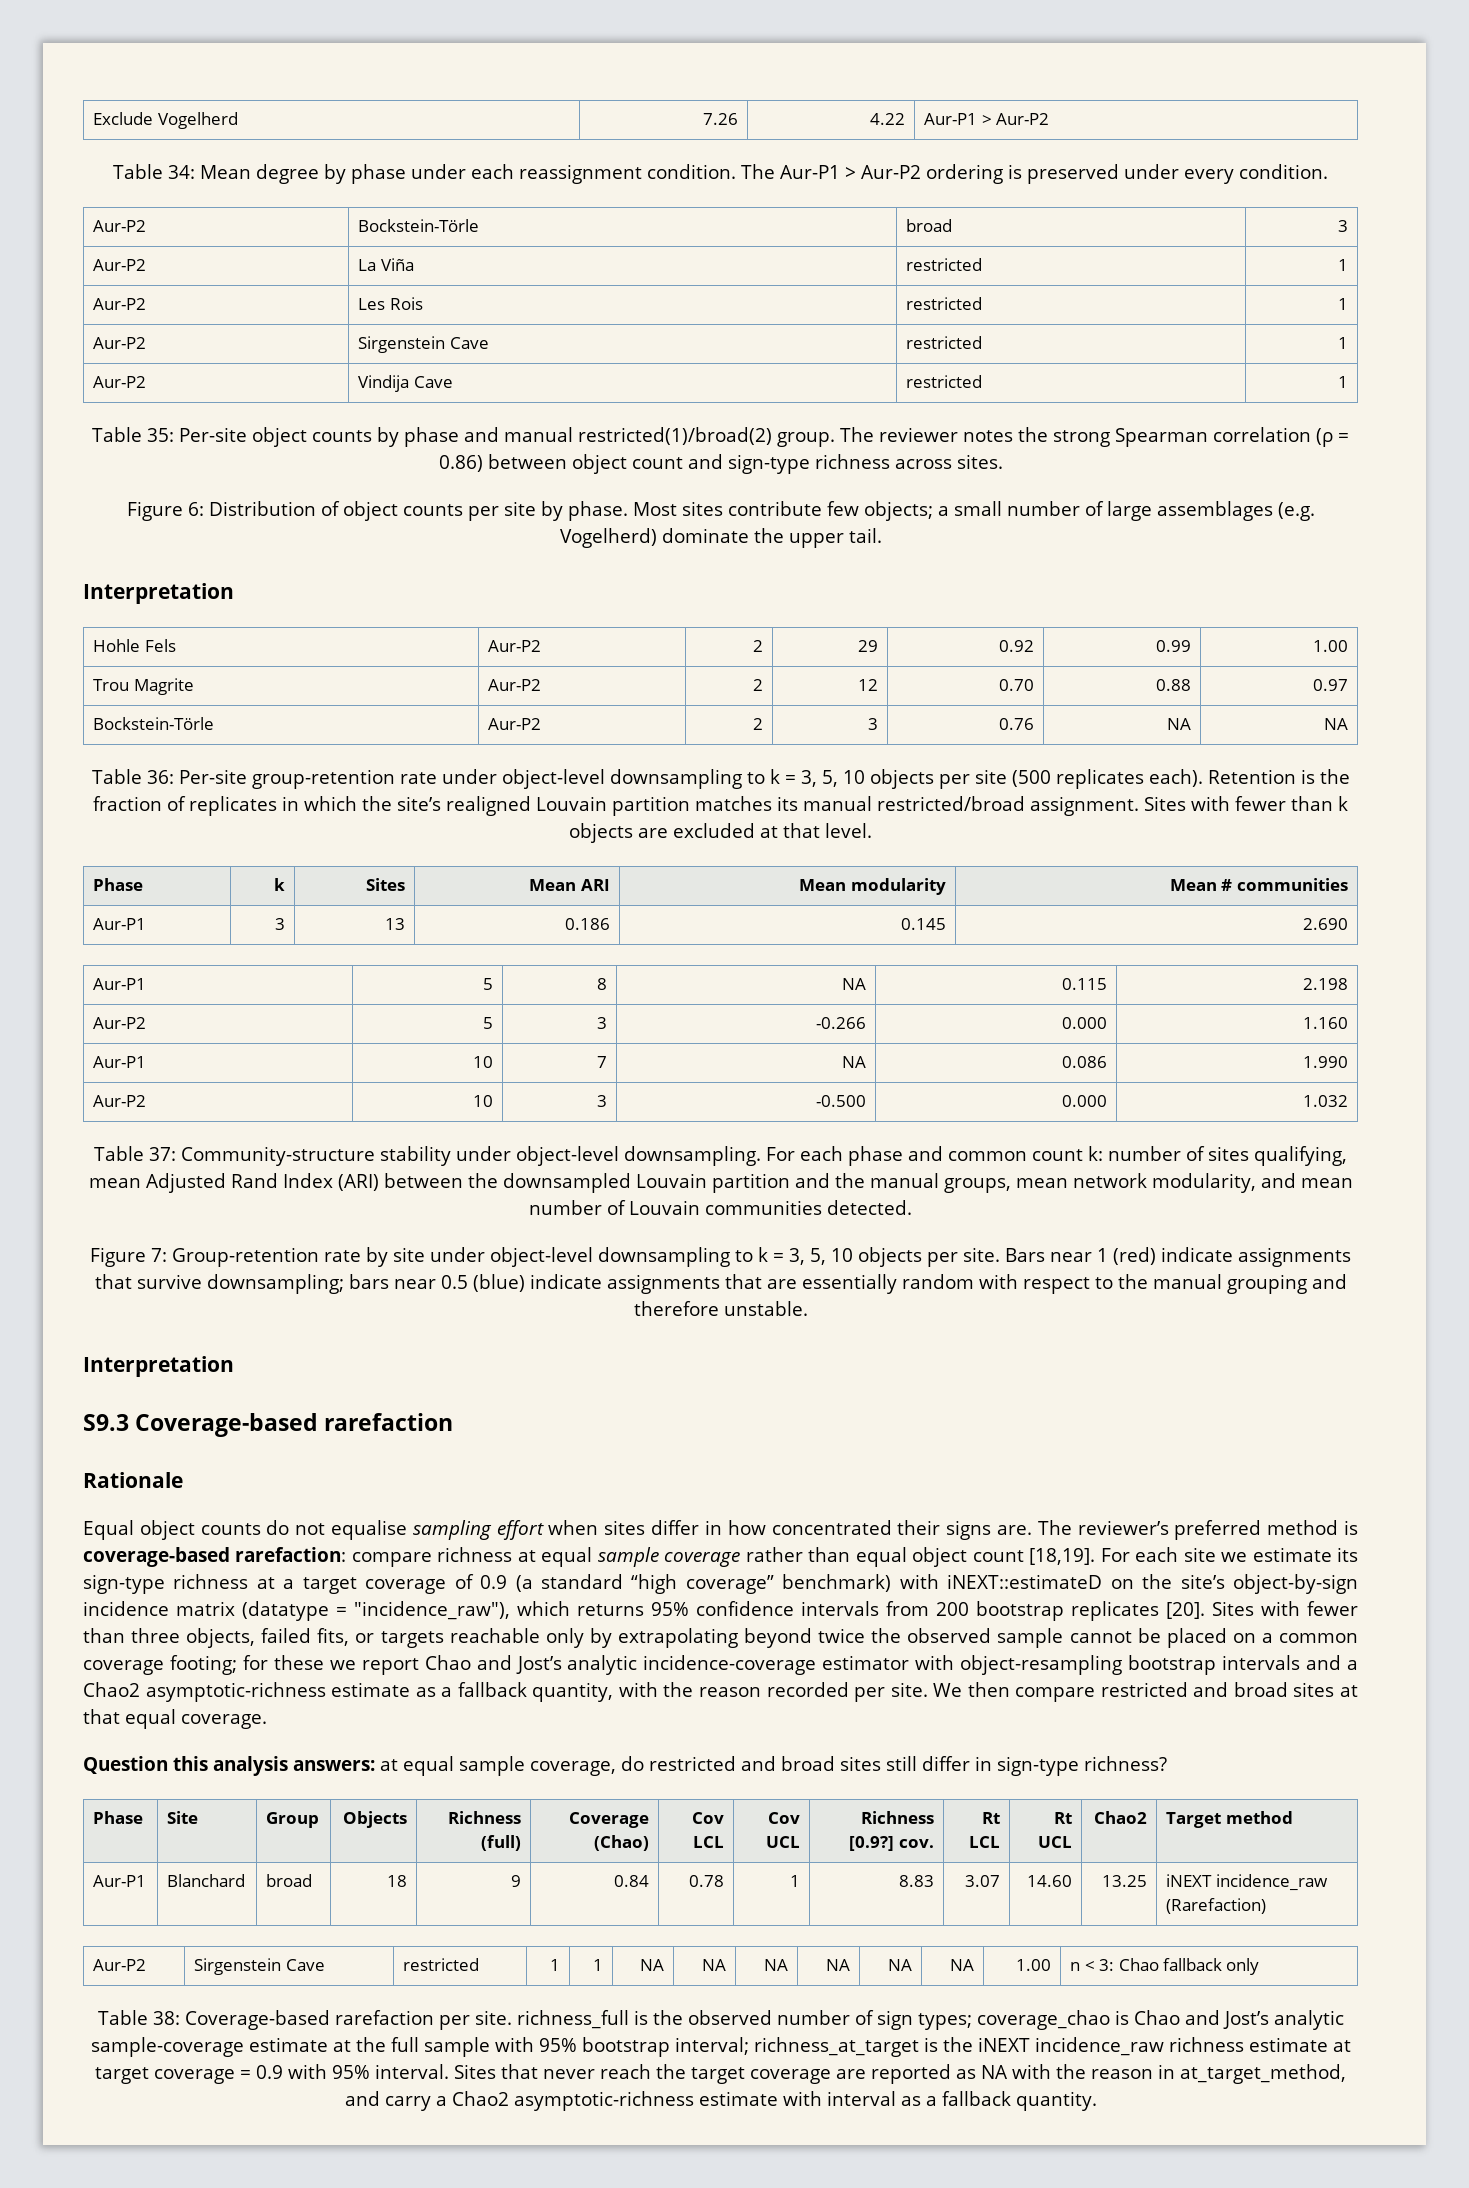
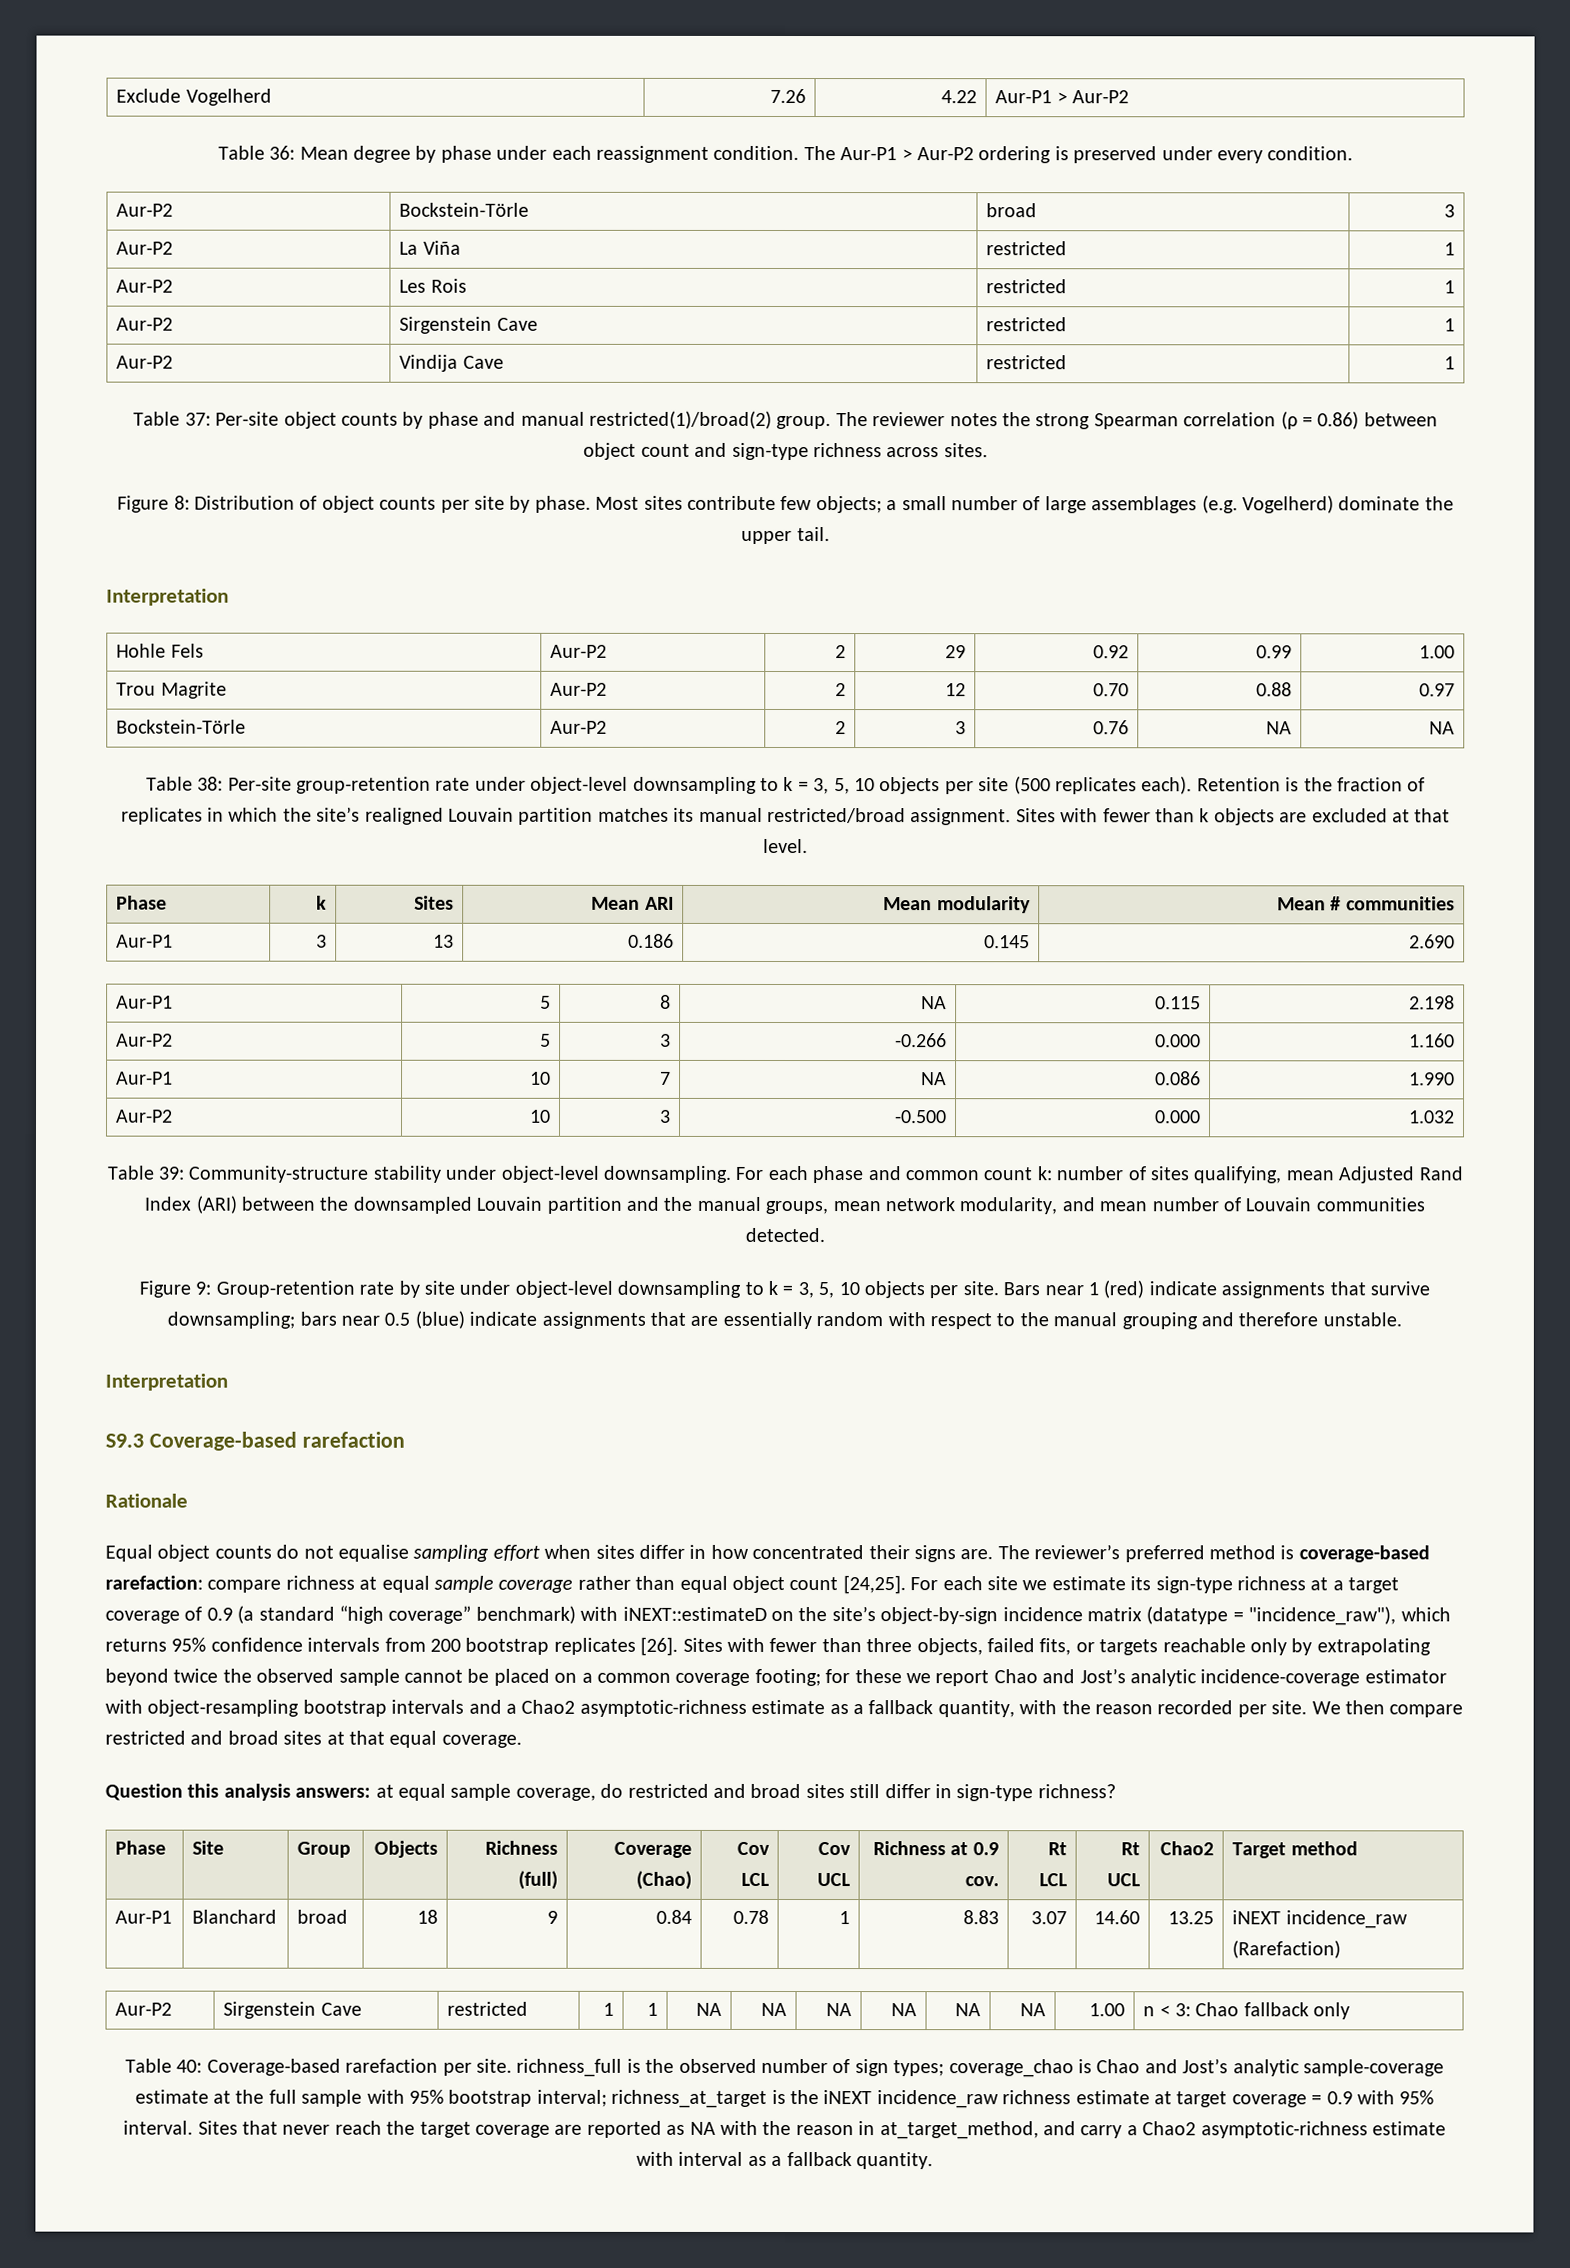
[167,165,195,179] 34: -> [269,145,296,160] 36:
[146,428,174,442] 35: -> [184,412,211,426] 37:
[187,502,204,516] 6: -> [173,495,190,510] 8:
[146,770,174,784] 36: -> [197,776,224,791] 38:
[148,1147,176,1161] 37: -> [157,1166,184,1180] 39:
[151,1248,167,1262] 7: -> [195,1281,212,1295] 9:
[1029,1548,1096,1565] [18,19]. -> [842,1575,906,1595] [24,25].
[1166,1602,1206,1619] [20]. -> [640,1636,679,1656] [26].
[849,1836,895,1851] [0.9?] -> [950,1842,999,1856] at 0.9
[152,2011,180,2025] 38: -> [176,2059,203,2073] 40:

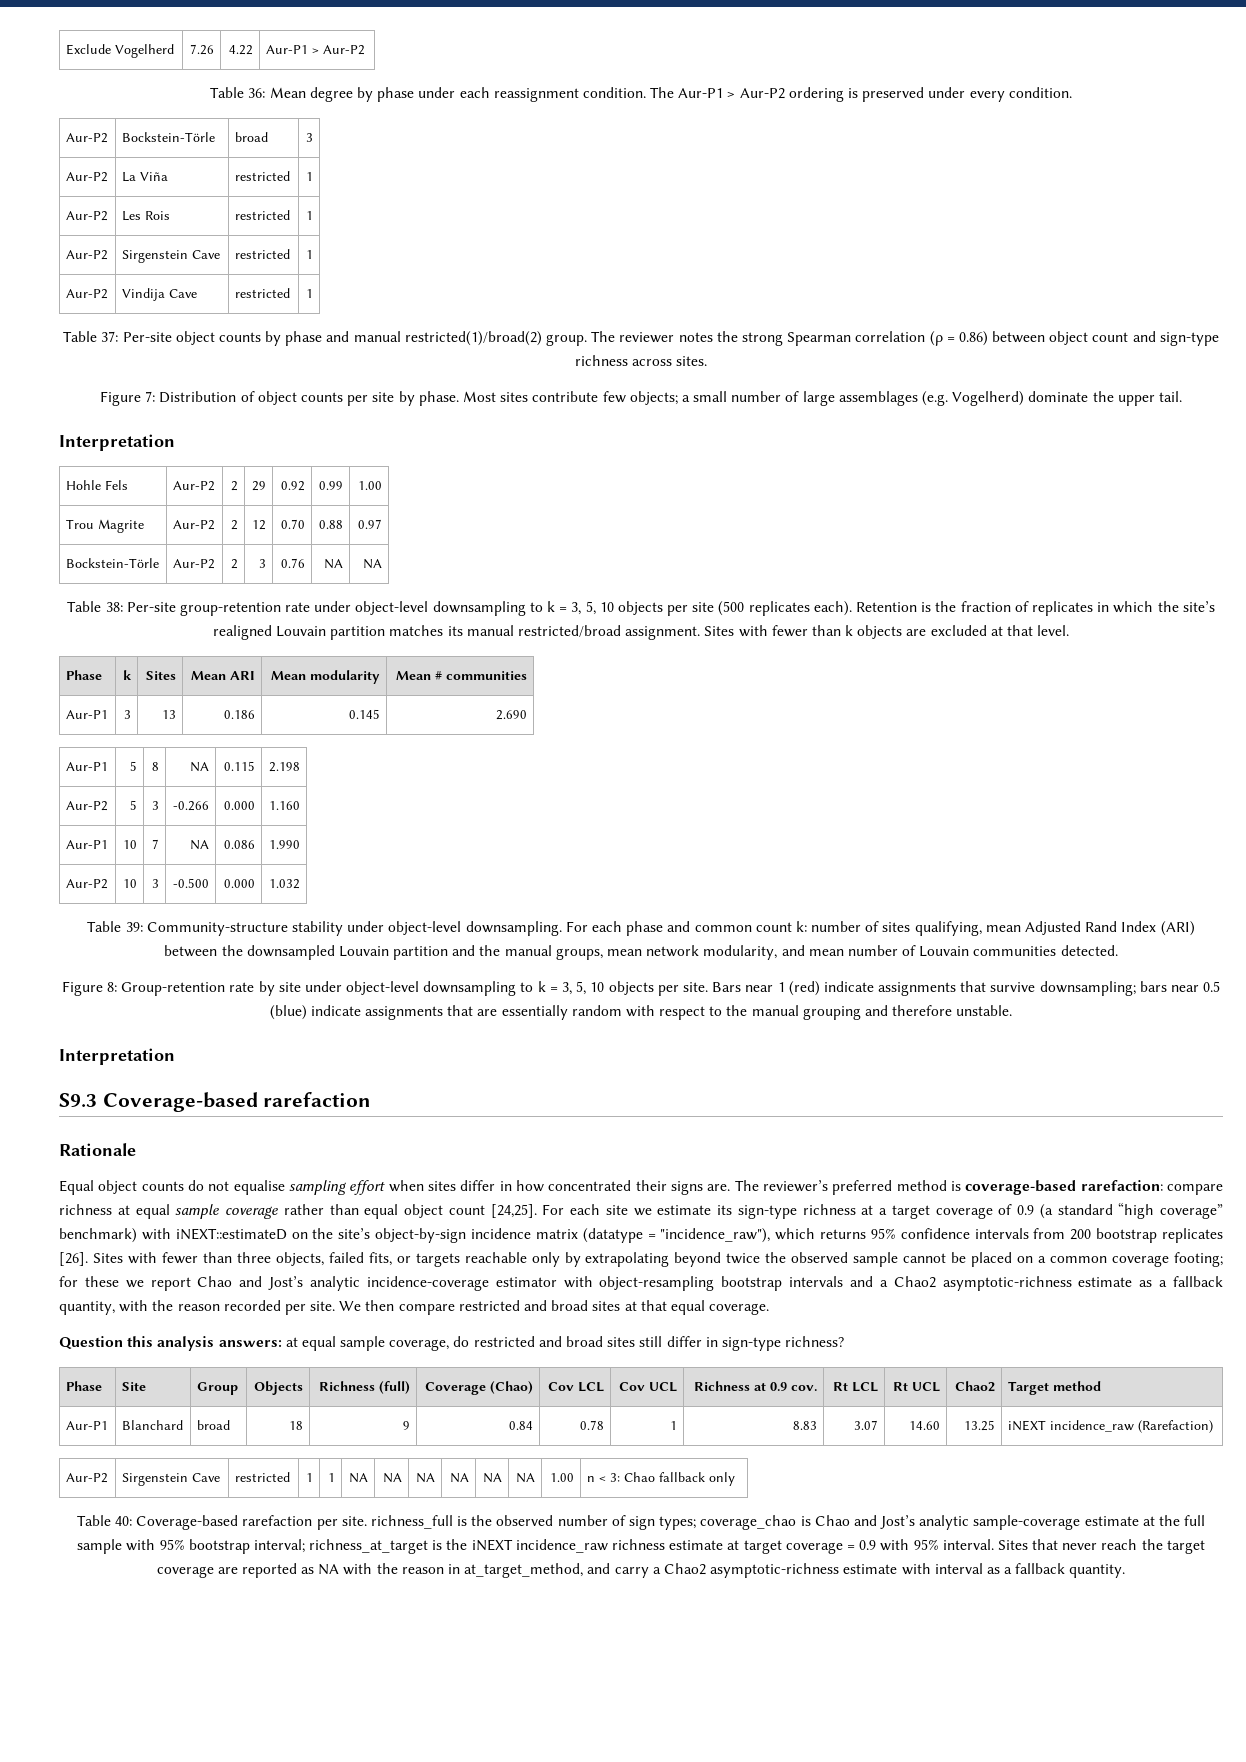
[173,495,190,510] 8: -> [145,391,156,402] 7:
[195,1281,212,1295] 9: -> [107,982,118,992] 8:

